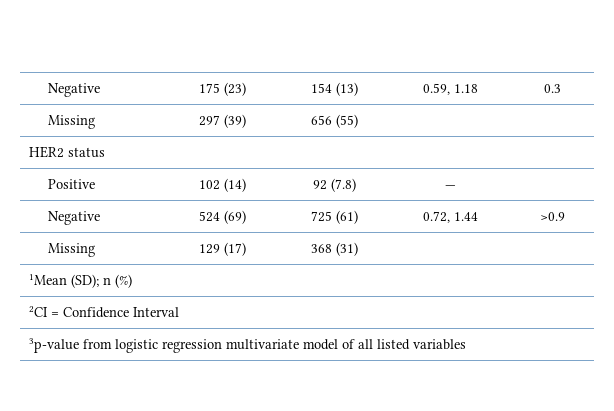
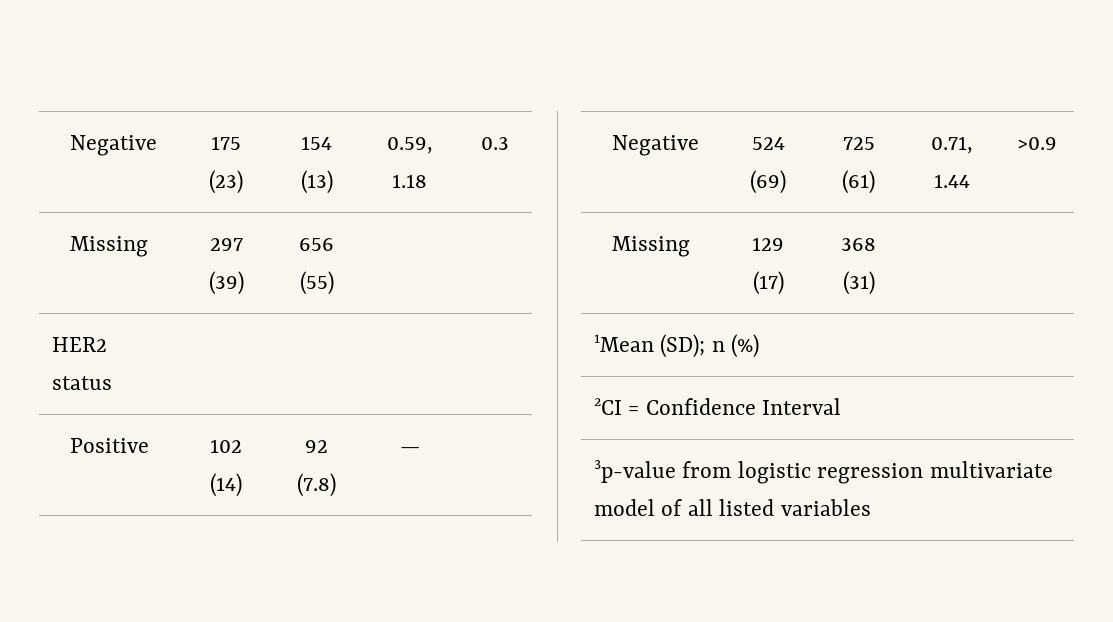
[422,211,450,223] 0.72, -> [930,136,973,154] 0.71,

